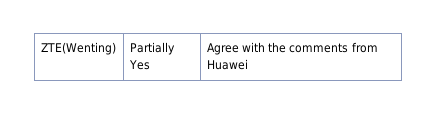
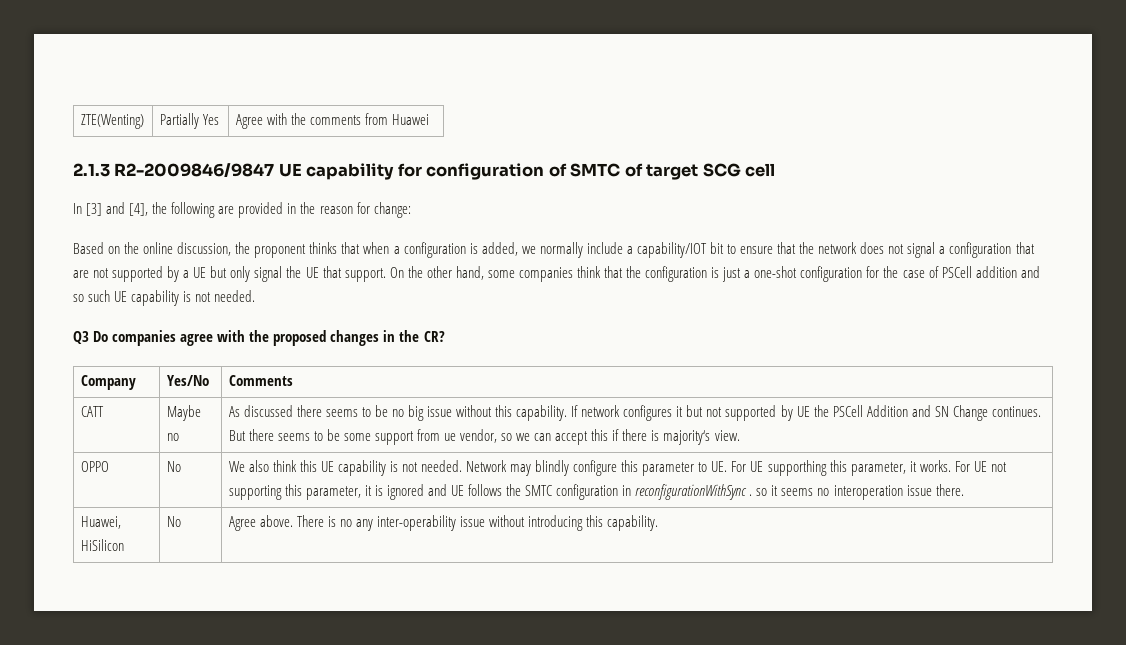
(248, 64) none -> [73,163,776,180] [73,202,411,218] [73,242,1035,258] [73,266,1040,282] [73,290,256,306] [73,330,445,346] [80,375,136,390] [166,375,209,386] [228,375,293,386] [80,406,104,417] [166,405,201,421] [166,433,179,441] [228,405,1041,421] [228,429,740,445] [80,461,109,472] [166,461,181,472] [228,460,1007,476] [228,484,964,500] [80,516,121,529] [80,539,124,551] [166,516,181,527] [228,515,659,531] // 2.1.3 R2-2009846/9847 UE capability for configuration of SMTC of target SCG cell // In [3] and [4], the following are provided in the reason for change: // Based on the online discussion, the proponent thinks that when a configuration is added, we normally include a capability/IOT bit to ensure that the network does not signal a configuration that are not supported by a UE but only signal the UE that support. On the other hand, some companies think that the configuration is just a one-shot configuration for the case of PSCell addition and so such UE capability is not needed. // Q3 Do companies agree with the proposed changes in the CR? // Company | Yes/No | Comments // CATT | Maybe no | As discussed there seems to be no big issue without this capability. If network configures it but not supported by UE the PSCell Addition and SN Change continues. But there seems to be some support from ue vendor, so we can accept this if there is majority‘s view. // OPPO | No | We also think this UE capability is not needed. Network may blindly configure this parameter to UE. For UE supporthing this parameter, it works. For UE not supporting this parameter, it is ignored and UE follows the SMTC configuration in reconfigurationWithSync . so it seems no interoperation issue there. // Huawei, HiSilicon | No | Agree above. There is no any inter-operability issue without introducing this capability.

